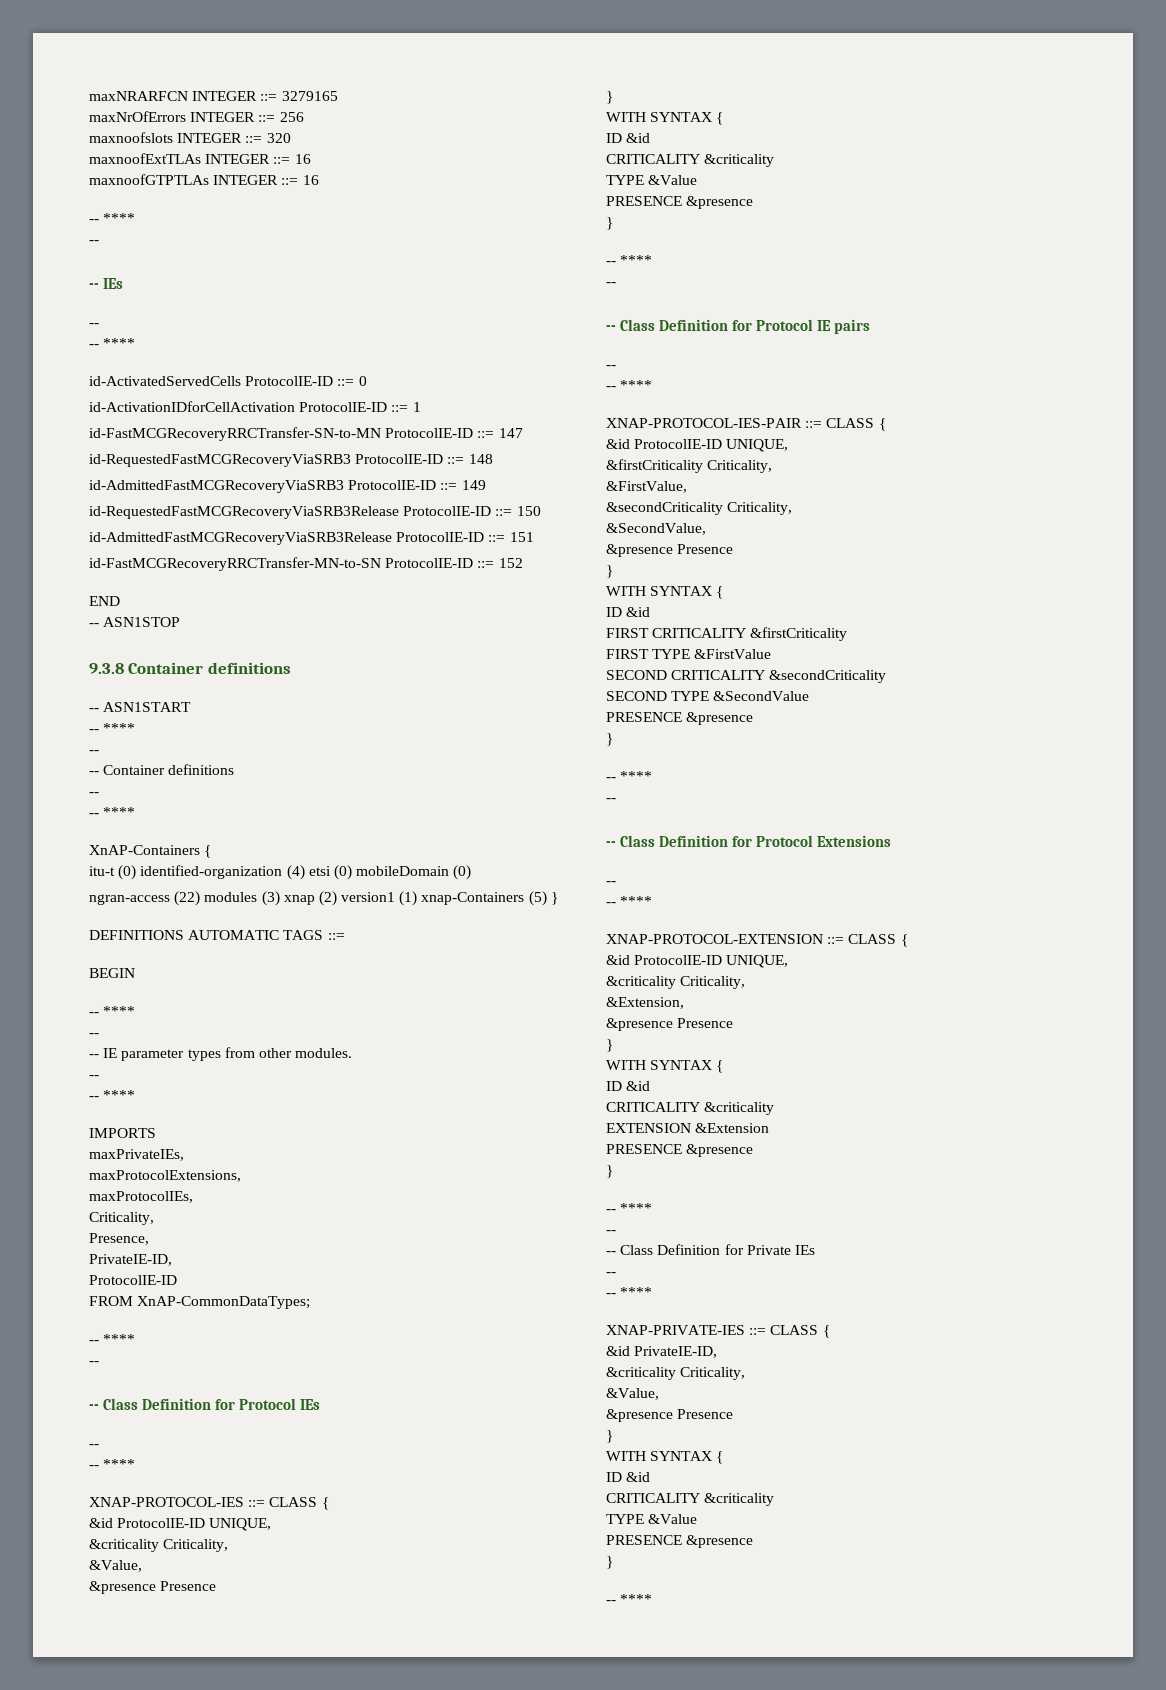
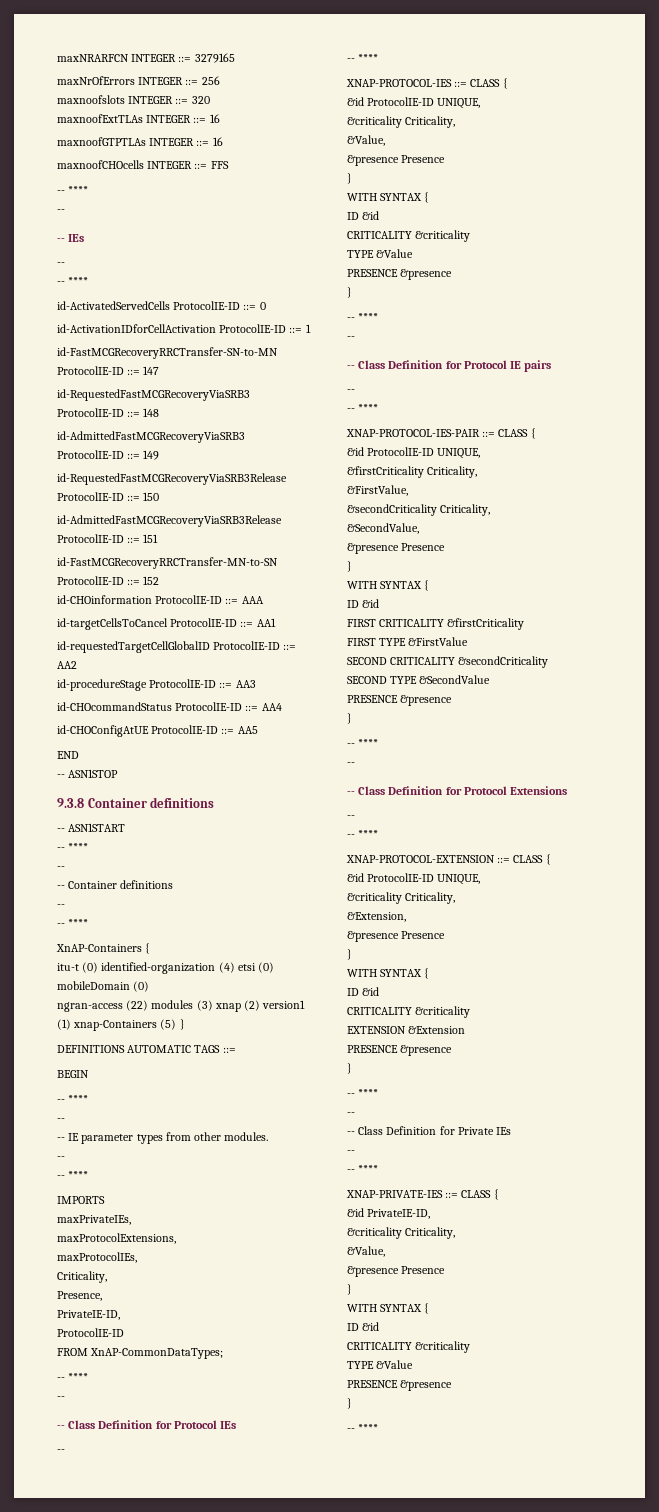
(319, 180) none -> [57,160,229,169] // maxnoofCHOcells INTEGER ::= FFS
(523, 563) none -> [57,595,264,604] [57,618,276,630] [57,641,297,653] [57,661,77,669] [57,679,256,691] [57,702,282,711] [57,725,258,737] // id-CHOinformation ProtocolIE-ID ::= AAA // id-targetCellsToCancel ProtocolIE-ID ::= AA1 // id-requestedTargetCellGlobalID ProtocolIE-ID ::= AA2 // id-procedureStage ProtocolIE-ID ::= AA3 // id-CHOcommandStatus ProtocolIE-ID ::= AA4 // id-CHOConfigAtUE ProtocolIE-ID ::= AA5

